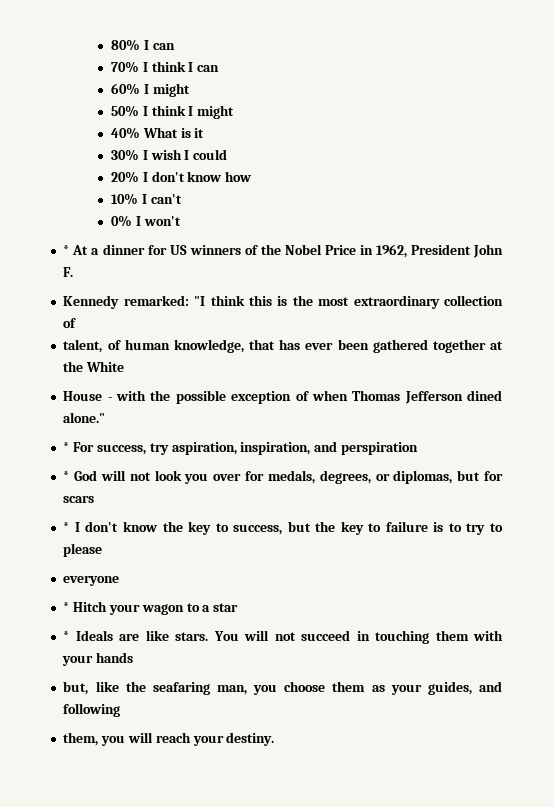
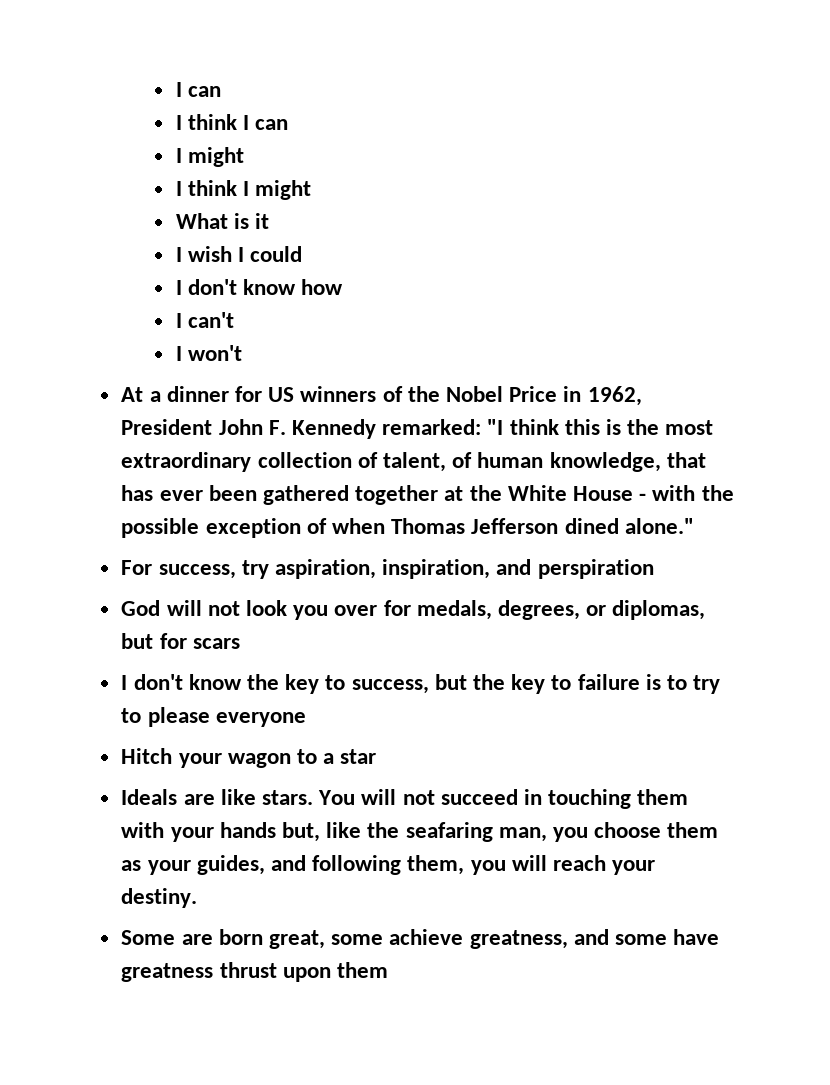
[111,39,175,51] [111,61,140,73] 80% I can // 70% -> [175,82,221,97] I can //
[111,83,190,97] [111,105,140,117] 60% I might // 50% -> [175,147,244,167] I might //
[111,127,141,139] 40% -> (312, 190) none
[111,149,140,161] 30% -> (270, 221) none
[111,171,140,183] 20% -> (303, 254) none
[111,193,139,205] 10% -> (344, 287) none
[111,215,133,227] 0% -> (234, 320) none
[63,245,70,255] * -> (242, 353) none
(74, 272) // -> (286, 427) none
(77, 323) // -> (378, 460) none
(125, 366) // -> (567, 493) none
[63,442,70,452] * -> (694, 526) none
[63,471,70,481] * -> (654, 569) none
[63,522,70,532] * -> (240, 643) none
(103, 550) // -> (210, 717) none
[63,602,70,612] * -> (306, 719) none
[63,631,70,641] * -> (377, 756) none
(134, 657) // -> (276, 830) none
(121, 710) // -> (402, 865) none
(275, 739) none -> [121,929,720,949] [121,962,388,982] // Some are born great, some achieve greatness, and some have greatness thrust upon them

